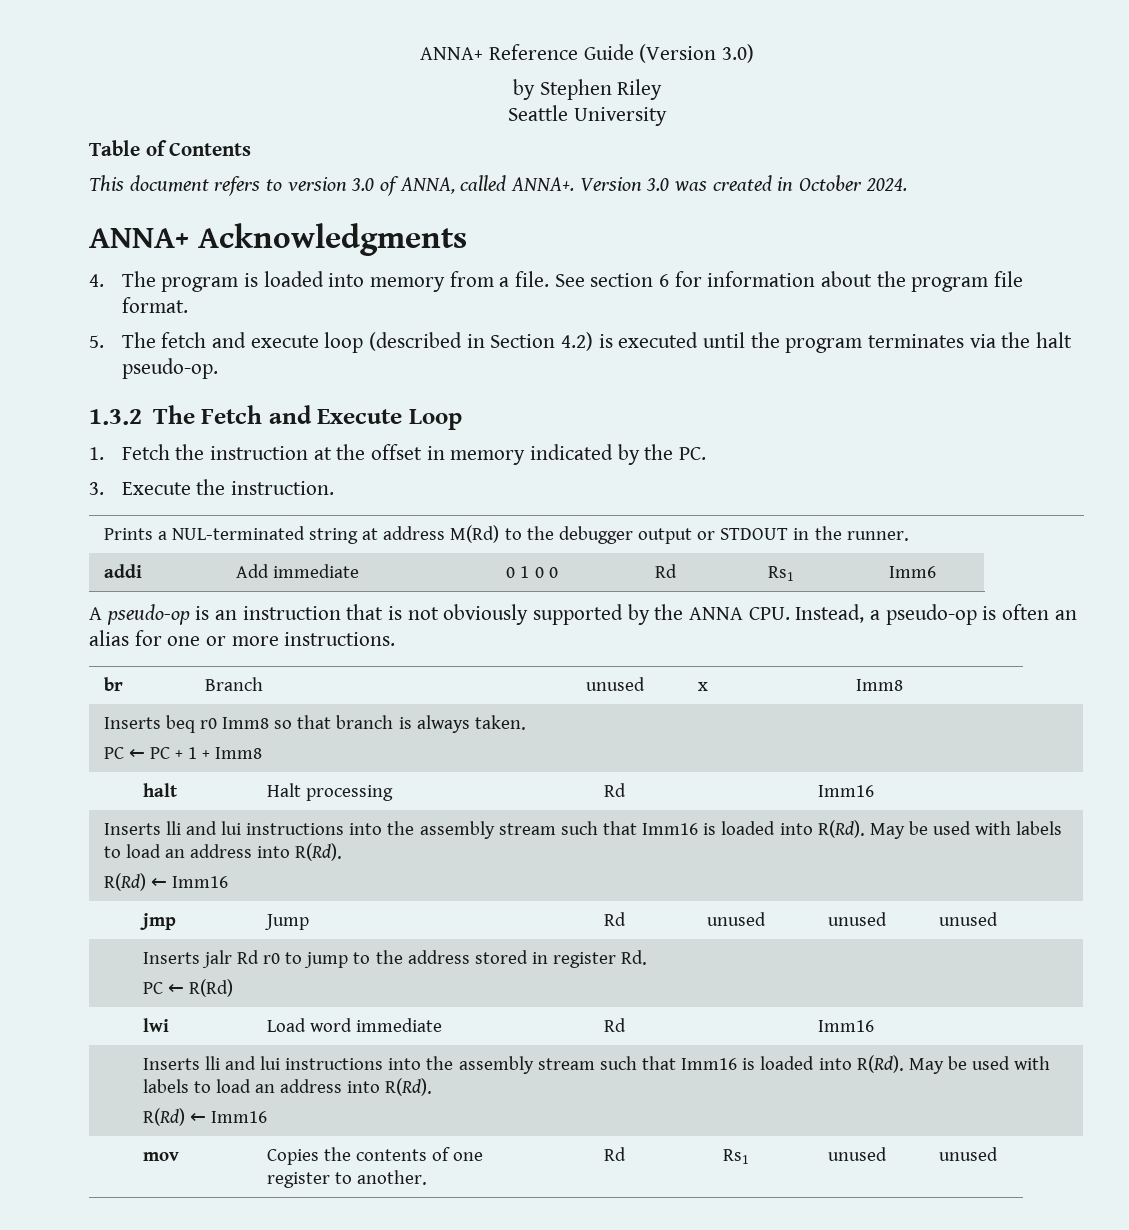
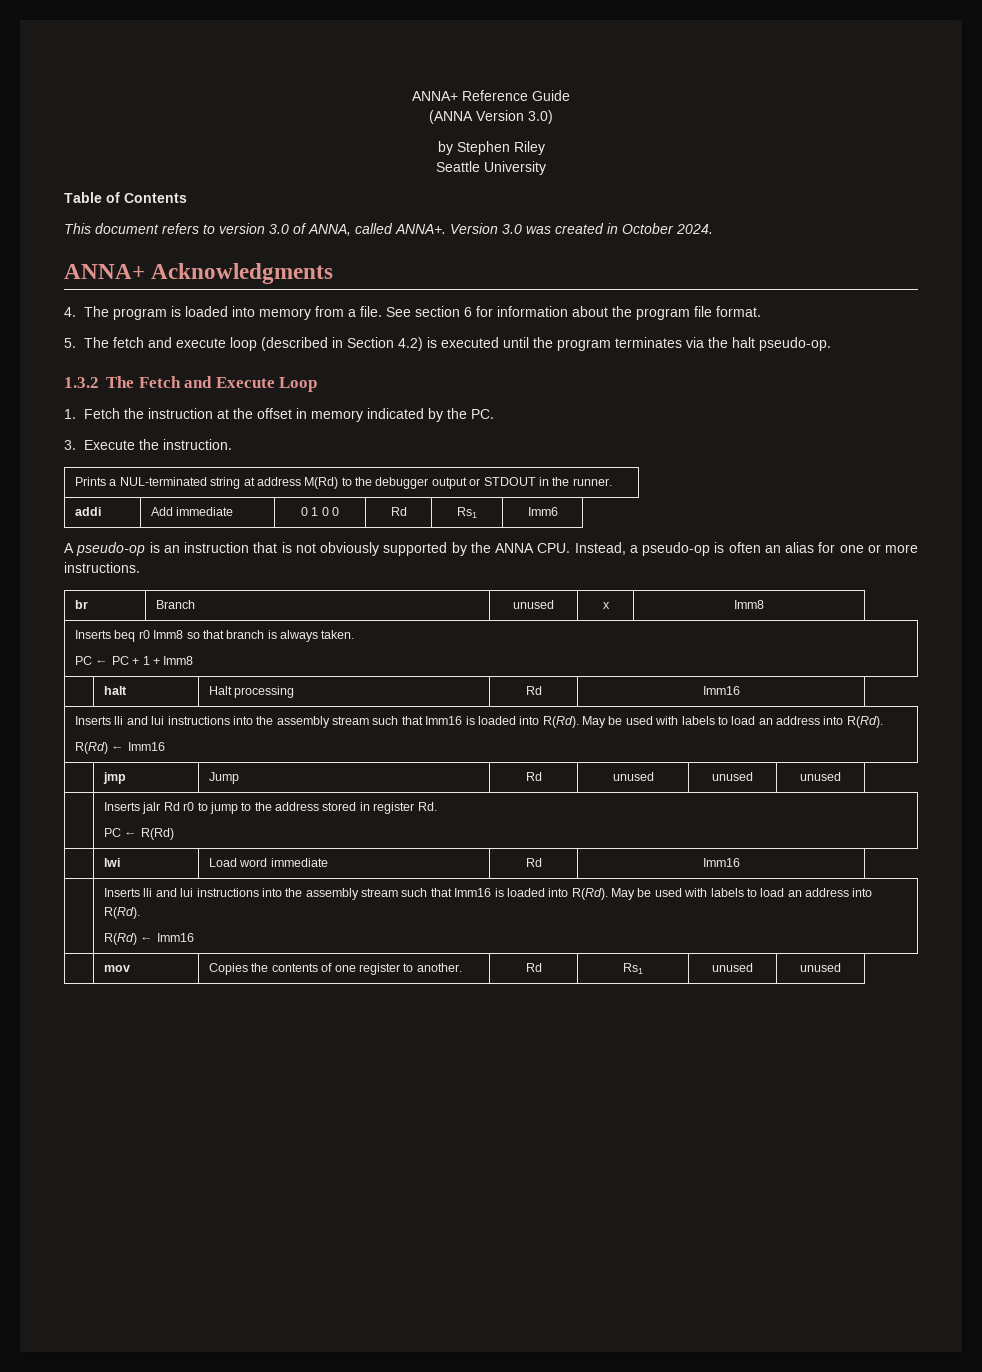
[639,44,717,63] (Version -> [429,110,524,124] // (ANNA Version

